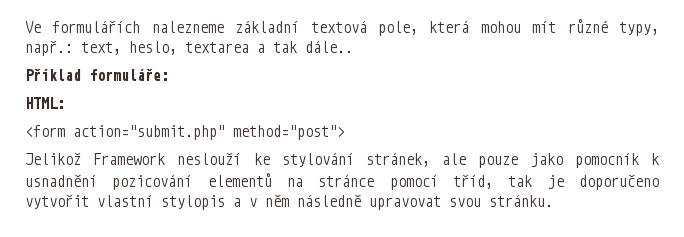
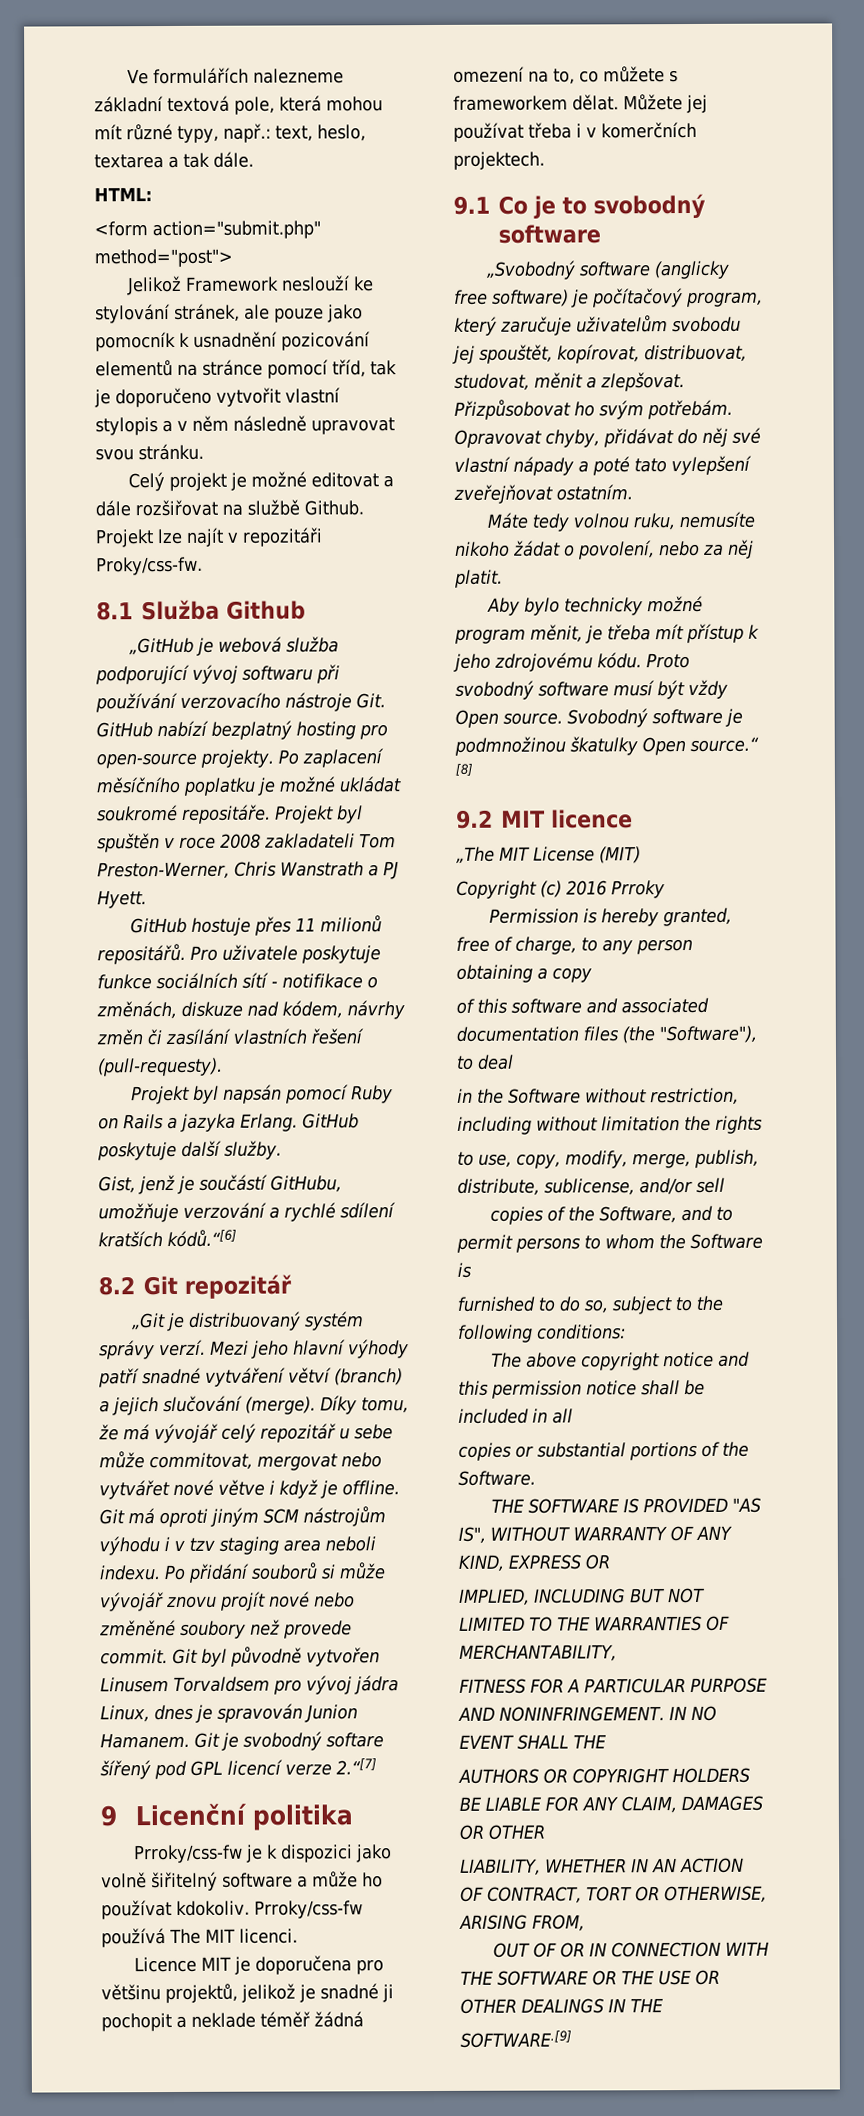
[305,40,353,53] [25,68,169,81] dále.. // Příklad formuláře: -> [213,151,254,168] dále.
(553, 200) none -> [127,471,394,492] [95,499,364,517] [95,527,323,548] [96,556,203,576] [96,599,306,621] [128,636,339,656] [95,664,340,685] [95,692,386,713] [96,720,388,740] [96,748,384,769] [96,776,401,796] [97,804,363,824] [97,833,396,853] [97,861,399,880] [97,890,147,909] [129,915,382,936] [97,943,381,965] [97,972,378,990] [96,1000,405,1020] [96,1028,364,1046] [97,1057,223,1077] [130,1084,393,1105] [98,1113,359,1132] [97,1140,282,1161] [98,1174,342,1195] [98,1202,396,1223] [98,1229,237,1248] [98,1274,292,1299] [130,1311,364,1332] [99,1339,409,1360] [98,1367,403,1388] [99,1395,409,1416] [98,1423,393,1444] [99,1451,382,1471] [99,1479,400,1500] [99,1506,386,1528] [99,1536,376,1556] [99,1562,386,1583] [100,1591,355,1612] [99,1619,352,1639] [100,1646,380,1667] [100,1675,399,1695] [100,1703,358,1723] [100,1731,384,1751] [100,1758,377,1780] [100,1803,354,1831] [133,1844,392,1864] [101,1871,383,1892] [101,1900,363,1920] [101,1928,298,1948] [133,1955,384,1975] [101,1983,394,2004] [101,2011,364,2032] [453,66,678,85] [453,94,708,114] [453,121,697,142] [453,151,545,170] [453,193,706,219] [498,224,601,244] [485,260,730,280] [454,288,763,308] [454,315,741,336] [452,344,747,364] [454,372,685,392] [454,399,733,420] [454,427,761,448] [454,455,752,476] [453,484,633,504] [486,511,755,532] [455,539,754,560] [454,569,503,588] [486,595,703,616] [454,623,759,644] [453,652,690,672] [455,679,728,700] [455,708,743,728] [454,736,759,756] [455,763,473,776] [456,809,633,829] [456,846,641,864] [456,880,665,899] [488,907,732,927] [456,936,693,955] [456,964,592,983] [456,997,709,1014] [456,1025,757,1044] [456,1054,514,1070] [457,1087,739,1106] [457,1115,763,1135] [457,1149,759,1169] [457,1177,725,1196] [489,1205,733,1225] [456,1233,763,1253] [457,1262,472,1278] [457,1295,723,1315] [458,1324,626,1343] [490,1351,750,1371] [458,1379,705,1399] [458,1408,573,1424] [458,1441,749,1461] [458,1470,536,1486] [490,1497,761,1514] [458,1525,732,1544] [458,1554,610,1572] [459,1587,705,1606] [459,1615,730,1632] [459,1644,617,1662] [459,1677,768,1694] [458,1705,717,1722] [459,1734,607,1750] [458,1767,750,1784] [459,1795,763,1814] [459,1824,546,1840] [460,1857,744,1876] [460,1885,767,1904] [459,1914,585,1932] [492,1941,769,1958] [460,1969,720,1986] [460,1998,664,2014] [460,2030,572,2048] // Celý projekt je možné editovat a dále rozšiřovat na službě Github. Projekt lze najít v repozitáři Proky/css-fw. // 8.1 Služba Github // „GitHub je webová služba podporující vývoj softwaru při používání verzovacího nástroje Git. GitHub nabízí bezplatný hosting pro open-source projekty. Po zaplacení měsíčního poplatku je možné ukládat soukromé repositáře. Projekt byl spuštěn v roce 2008 zakladateli Tom Preston-Werner, Chris Wanstrath a PJ Hyett. // GitHub hostuje přes 11 milionů repositářů. Pro uživatele poskytuje funkce sociálních sítí - notifikace o změnách, diskuze nad kódem, návrhy změn či zasílání vlastních řešení (pull-requesty). // Projekt byl napsán pomocí Ruby on Rails a jazyka Erlang. GitHub poskytuje další služby. // Gist, jenž je součástí GitHubu, umožňuje verzování a rychlé sdílení kratších kódů.“[6] // 8.2 Git repozitář // „Git je distribuovaný systém správy verzí. Mezi jeho hlavní výhody patří snadné vytváření větví (branch) a jejich slučování (merge). Díky tomu, že má vývojář celý repozitář u sebe může commitovat, mergovat nebo vytvářet nové větve i když je offline. Git má oproti jiným SCM nástrojům výhodu i v tzv staging area neboli indexu. Po přidání souborů si může vývojář znovu projít nové nebo změněné soubory než provede commit. Git byl původně vytvořen Linusem Torvaldsem pro vývoj jádra Linux, dnes je spravován Junion Hamanem. Git je svobodný softare šířený pod GPL licencí verze 2.“[7] // 9 Licenční politika // Prroky/css-fw je k dispozici jako volně šiřitelný software a může ho používat kdokoliv. Prroky/css-fw používá The MIT licenci. // Licence MIT je doporučena pro většinu projektů, jelikož je snadné ji pochopit a neklade téměř žádná omezení na to, co můžete s frameworkem dělat. Můžete jej používat třeba i v komerčních projektech. // 9.1 Co je to svobodný software // „Svobodný software (anglicky free software) je počítačový program, který zaručuje uživatelům svobodu jej spouštět, kopírovat, distribuovat, studovat, měnit a zlepšovat. Přizpůsobovat ho svým potřebám. Opravovat chyby, přidávat do něj své vlastní nápady a poté tato vylepšení zveřejňovat ostatním. // Máte tedy volnou ruku, nemusíte nikoho žádat o povolení, nebo za něj platit. // Aby bylo technicky možné program měnit, je třeba mít přístup k jeho zdrojovému kódu. Proto svobodný software musí být vždy Open source. Svobodný software je podmnožinou škatulky Open source.“ [8] // 9.2 MIT licence // „The MIT License (MIT) // Copyright (c) 2016 Prroky // Permission is hereby granted, free of charge, to any person obtaining a copy // of this software and associated documentation files (the "Software"), to deal // in the Software without restriction, including without limitation the rights // to use, copy, modify, merge, publish, distribute, sublicense, and/or sell // copies of the Software, and to permit persons to whom the Software is // furnished to do so, subject to the following conditions: // The above copyright notice and this permission notice shall be included in all // copies or substantial portions of the Software. // THE SOFTWARE IS PROVIDED "AS IS", WITHOUT WARRANTY OF ANY KIND, EXPRESS OR // IMPLIED, INCLUDING BUT NOT LIMITED TO THE WARRANTIES OF MERCHANTABILITY, // FITNESS FOR A PARTICULAR PURPOSE AND NONINFRINGEMENT. IN NO EVENT SHALL THE // AUTHORS OR COPYRIGHT HOLDERS BE LIABLE FOR ANY CLAIM, DAMAGES OR OTHER // LIABILITY, WHETHER IN AN ACTION OF CONTRACT, TORT OR OTHERWISE, ARISING FROM, // OUT OF OR IN CONNECTION WITH THE SOFTWARE OR THE USE OR OTHER DEALINGS IN THE // SOFTWARE.[9]

